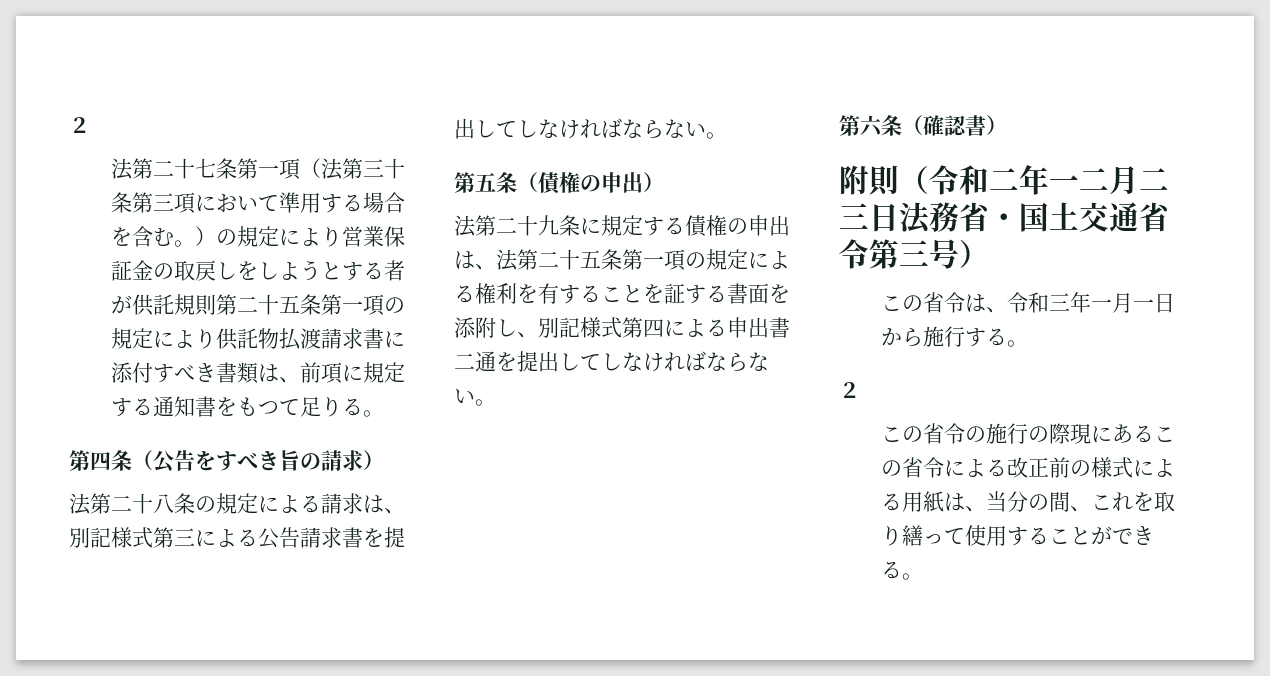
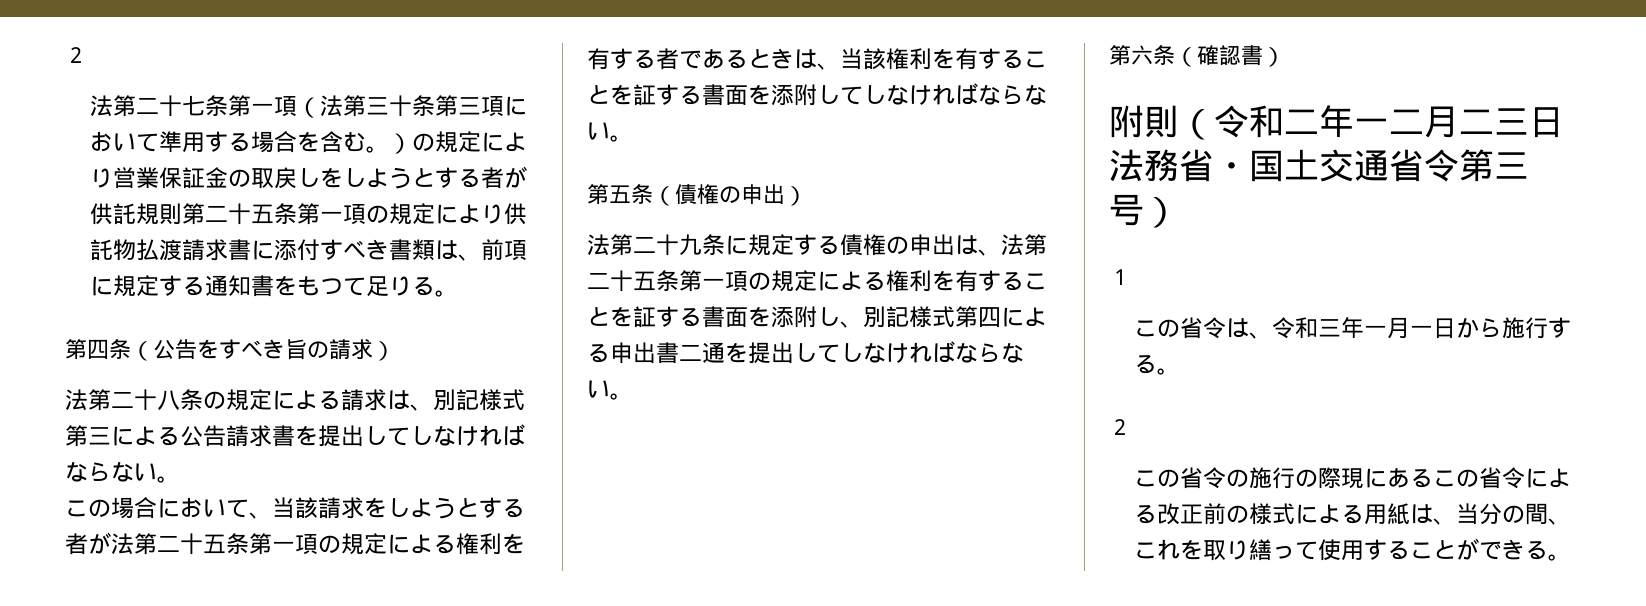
(727, 135) none -> [65,497,525,519] [65,532,525,555] [587,48,1047,70] [587,83,1047,106] [587,122,633,142] // この場合において、当該請求をしようとする者が法第二十五条第一項の規定による権利を有する者であるときは、当該権利を有することを証する書面を添附してしなければならない。
(989, 254) none -> [1109,269,1131,285] // １

